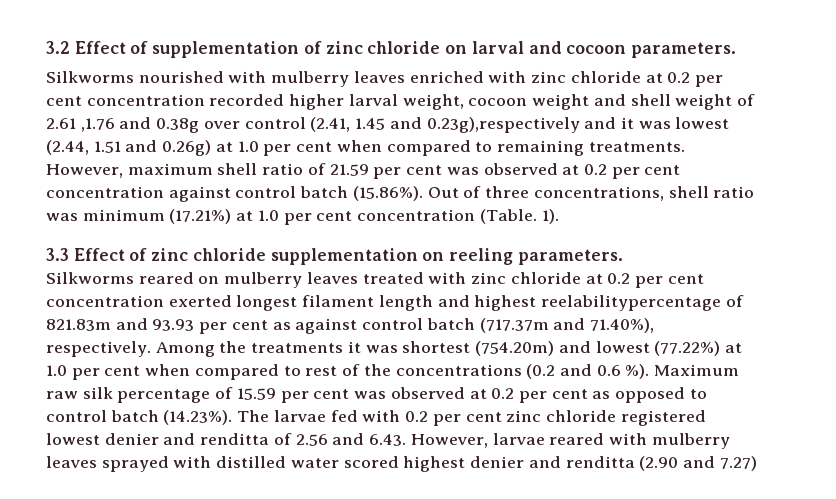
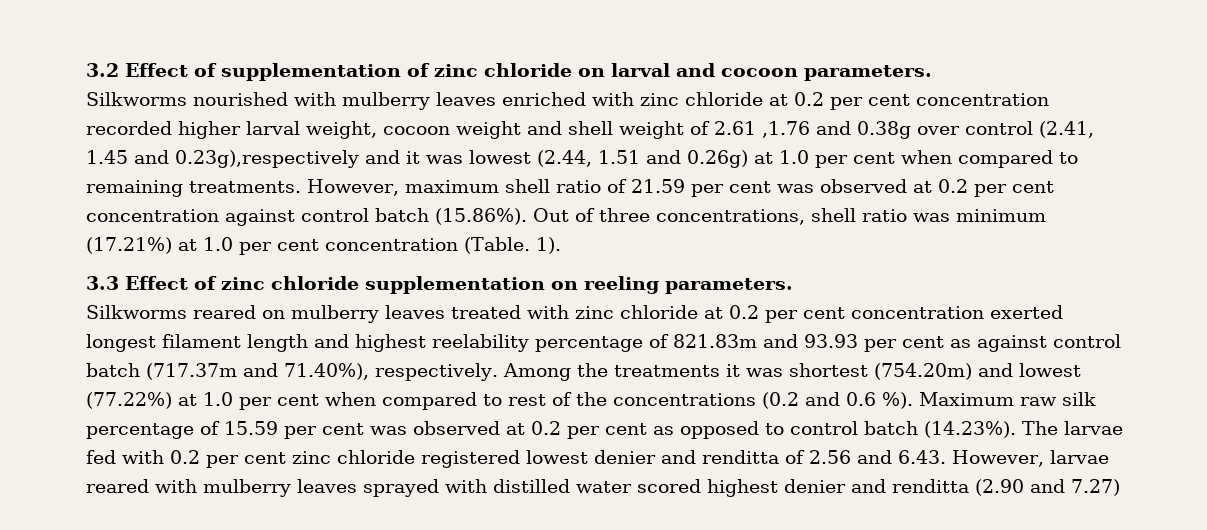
[541,295,722,311] reelabilitypercentage -> [432,334,643,352] reelability percentage

